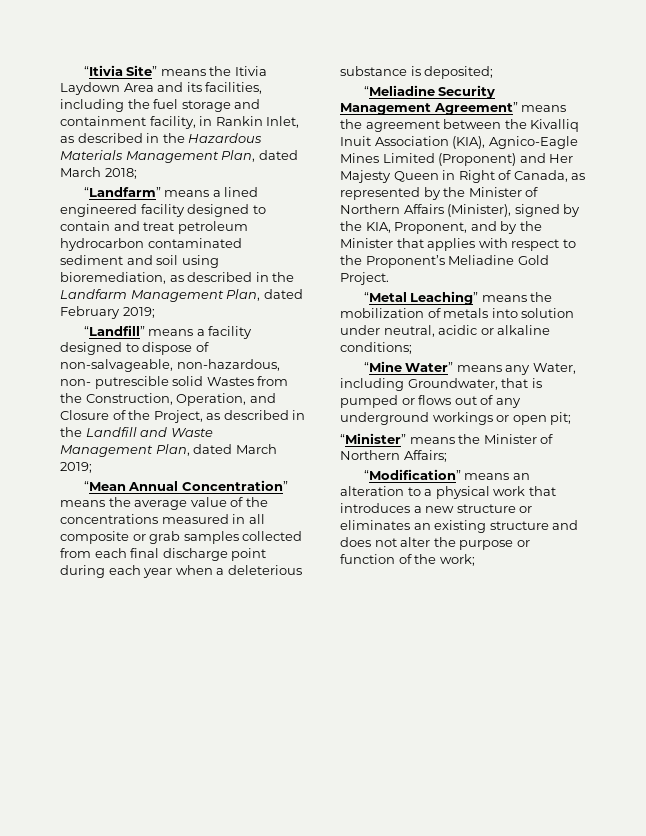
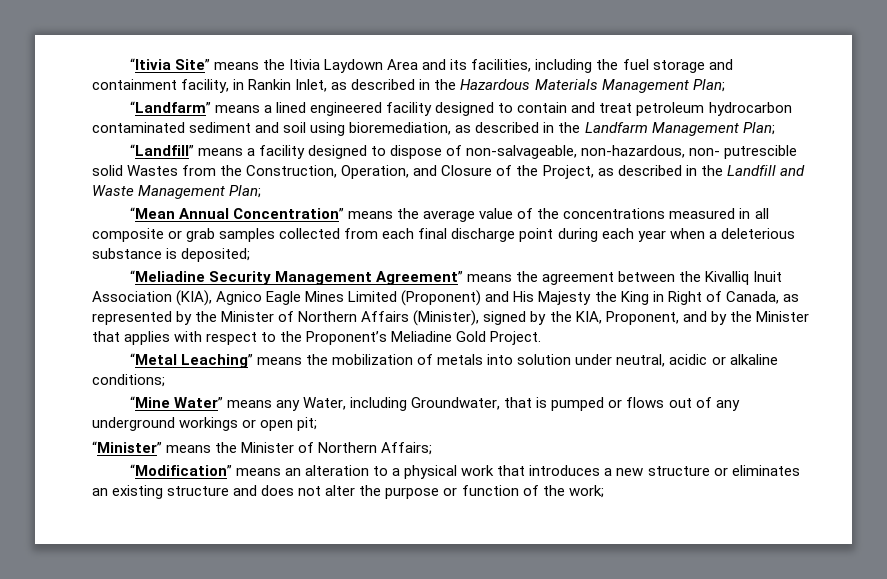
[221,150,298,162] [60,167,137,179] Plan, dated March 2018; -> [692,79,725,92] Plan;
[226,289,303,301] [60,306,155,319] Plan, dated February 2019; -> [742,122,775,135] Plan;
[155,444,277,456] [60,462,92,473] Plan, dated March 2019; -> [229,185,262,198] Plan;
[488,136,578,149] Agnico-Eagle -> [216,291,302,305] Agnico Eagle
[549,154,574,163] [340,170,439,183] Her Majesty Queen -> [513,291,649,305] His Majesty the King

